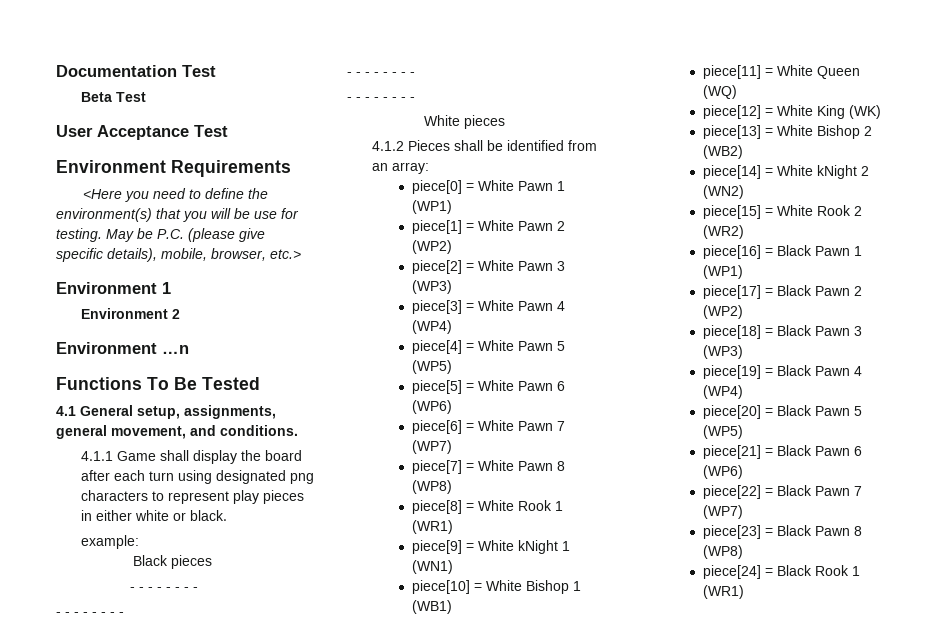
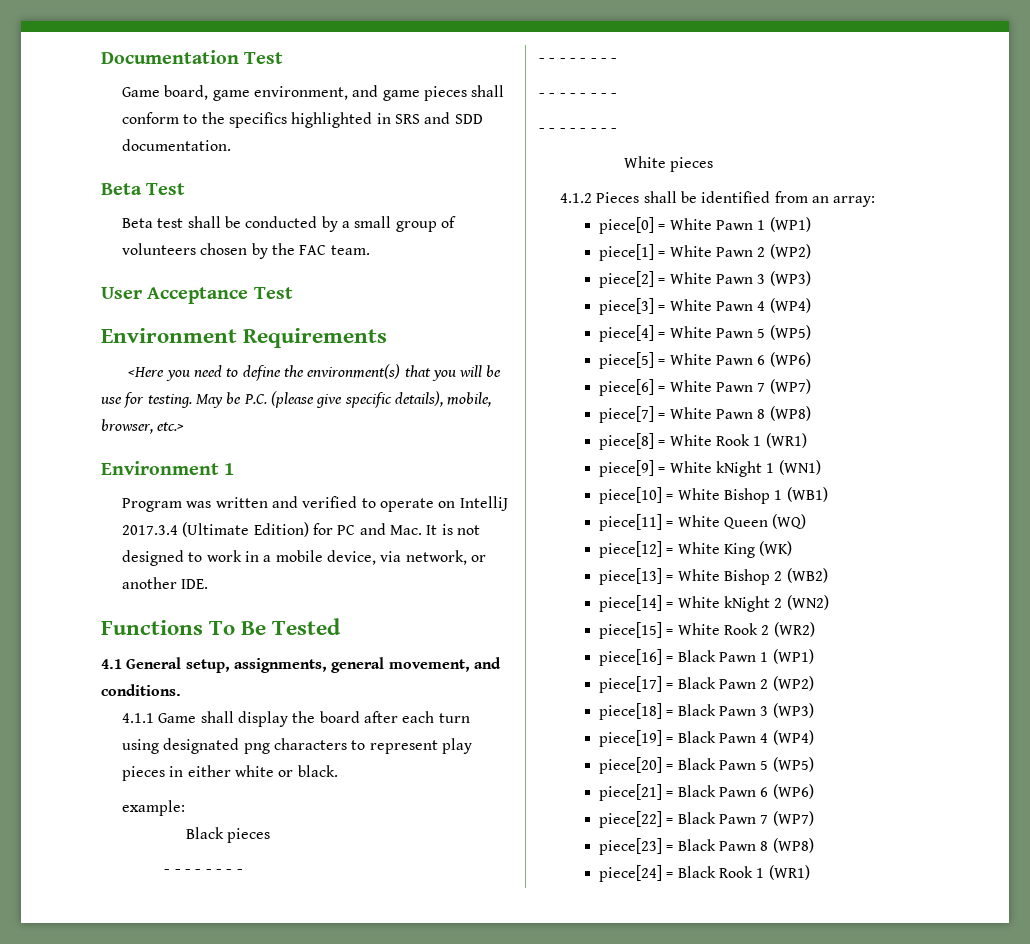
[80,92,146,102] Beta Test -> [122,85,505,101] [122,112,483,128] [122,139,232,151] [101,183,186,195] [122,216,457,232] [122,243,370,259] Game board, game environment, and game pieces shall conform to the specifics highlighted in SRS and SDD documentation. // Beta Test // Beta test shall be conducted by a small group of volunteers chosen by the FAC team.
[80,308,180,319] [56,342,189,354] Environment 2 // Environment …n -> [122,496,508,512] [122,522,481,537] [122,550,487,566] [122,577,209,589] Program was written and verified to operate on IntelliJ 2017.3.4 (Ultimate Edition) for PC and Mac. It is not designed to work in a mobile device, via network, or another IDE.

